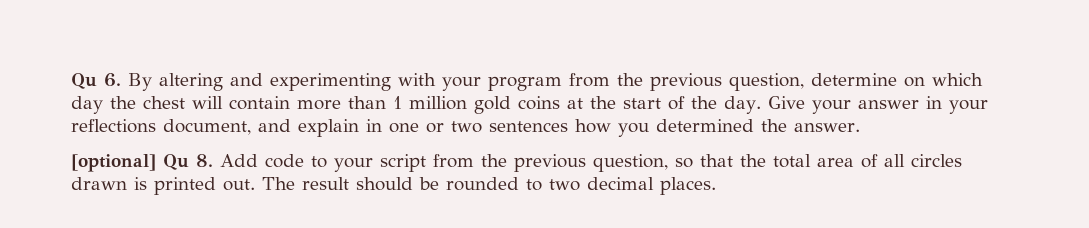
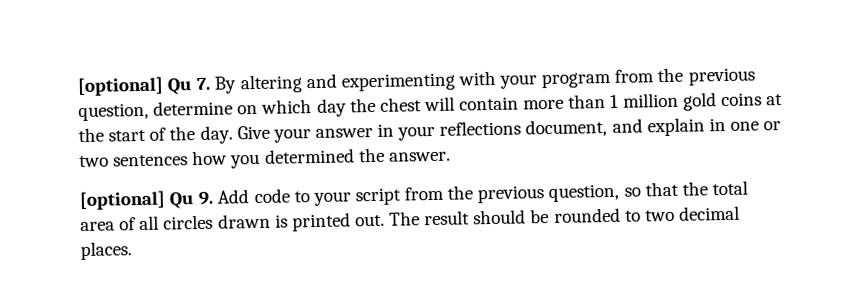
[71,73,121,89] Qu 6. -> [77,76,211,97] [optional] Qu 7.
[196,154,213,167] 8. -> [198,191,214,205] 9.

